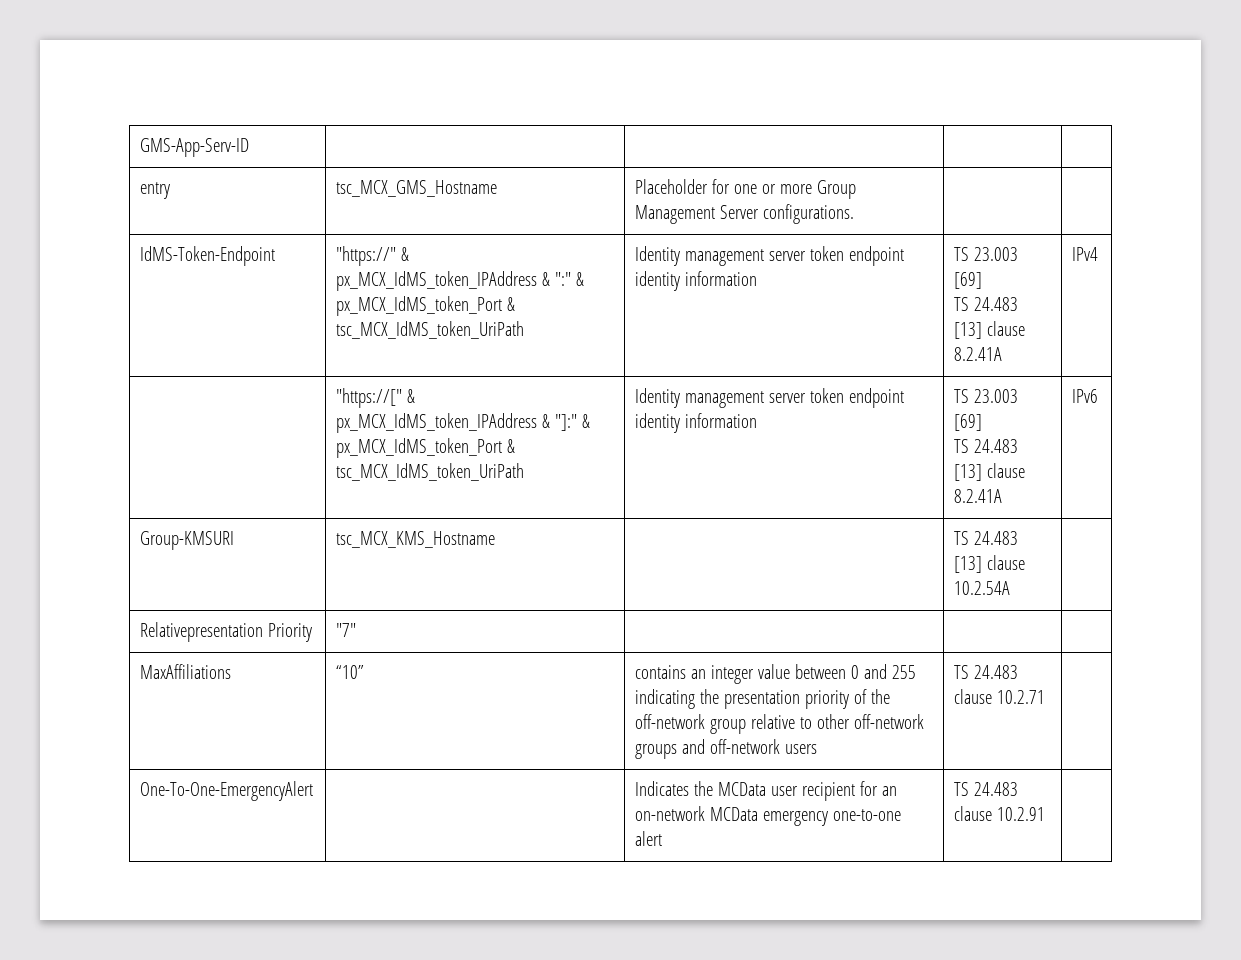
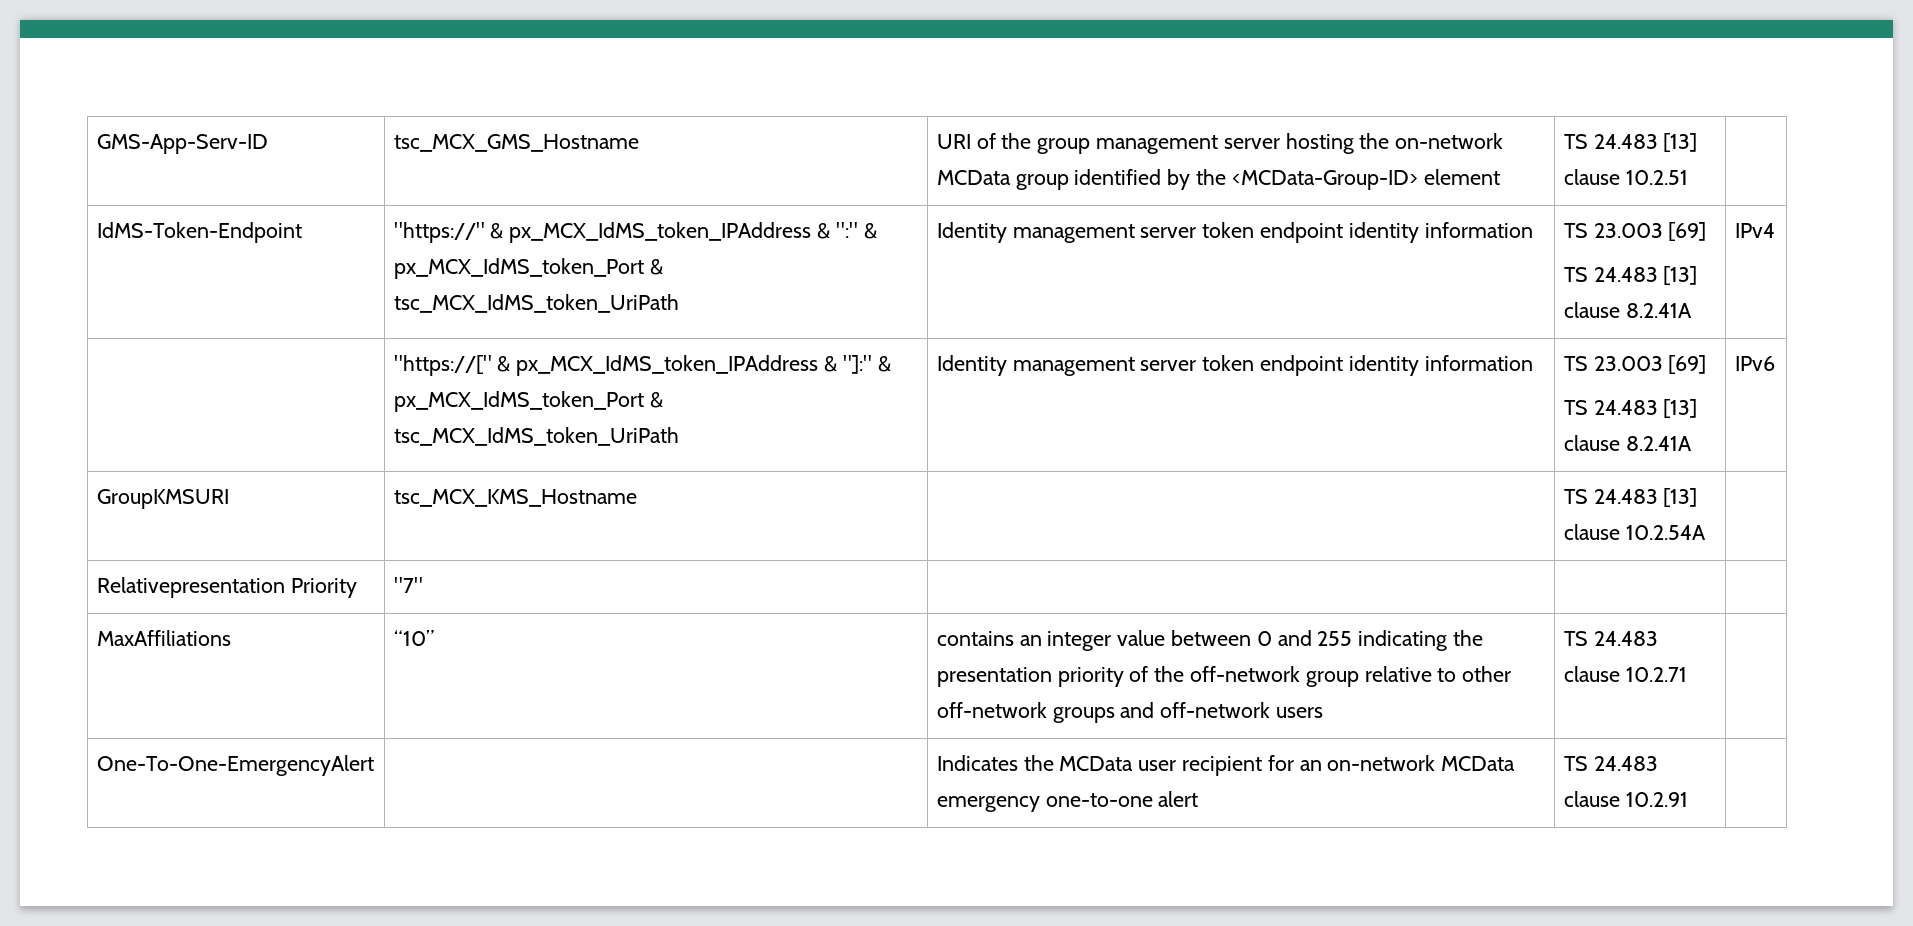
[140,182,171,199] | | | // entry | -> (268, 144) none
[635,179,857,199] [635,204,855,224] Placeholder for one or more Group Management Server configurations. | -> [936,133,1504,154] [936,169,1500,190] [1563,133,1698,152] [1563,169,1688,185] URI of the group management server hosting the on-network MCData group identified by the <MCData-Group-ID> element | TS 24.483 [13] clause 10.2.51
[140,531,235,550] Group-KMSURI -> [96,489,229,509] GroupKMSURI

